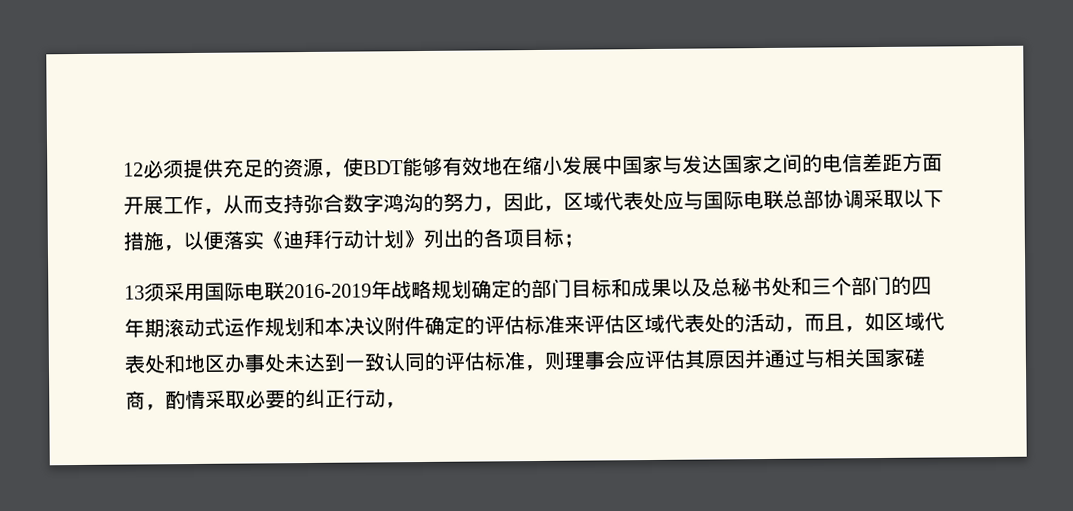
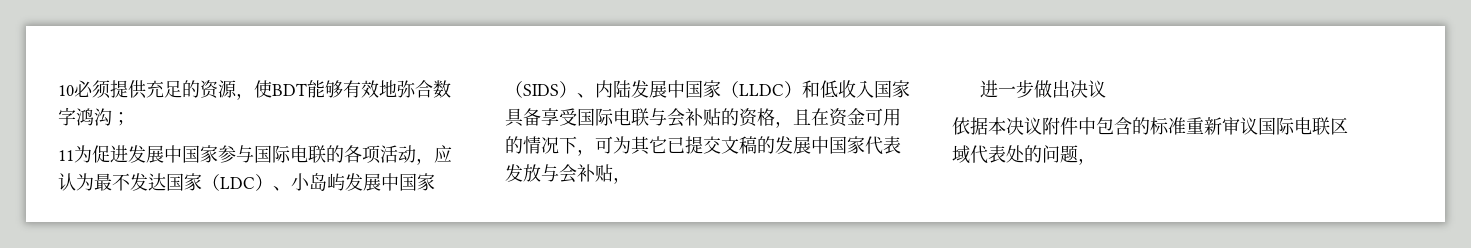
[123,162,144,177] 12 -> [58,85,74,96] 10
[502,152,943,176] [123,188,944,215] [123,227,584,252] [124,275,932,302] [124,311,945,338] [124,347,925,374] [125,388,386,411] 在缩小发展中国家与发达国家之间的电信差距方面开展工作，从而支持弥合数字鸿沟的努力，因此，区域代表处应与国际电联总部协调采取以下措施，以便落实《迪拜行动计划》列出的各项目标； // 13须采用国际电联2016-2019年战略规划确定的部门目标和成果以及总秘书处和三个部门的四年期滚动式运作规划和本决议附件确定的评估标准来评估区域代表处的活动，而且，如区域代表处和地区办事处未达到一致认同的评估标准，则理事会应评估其原因并通过与相关国家磋商，酌情采取必要的纠正行动 -> [397,80,451,98] [58,107,130,126] [58,145,452,165] [58,173,435,191] [505,80,910,98] [505,108,901,128] [505,136,901,156] [505,164,631,184] [979,80,1106,98] [952,117,1348,135] [952,145,1078,164] 弥合数字鸿沟； // 11为促进发展中国家参与国际电联的各项活动，应认为最不发达国家（LDC）、小岛屿发展中国家（SIDS）、内陆发展中国家（LLDC）和低收入国家具备享受国际电联与会补贴的资格，且在资金可用的情况下，可为其它已提交文稿的发展中国家代表发放与会补贴， // 进一步做出决议 // 依据本决议附件中包含的标准重新审议国际电联区域代表处的问题

